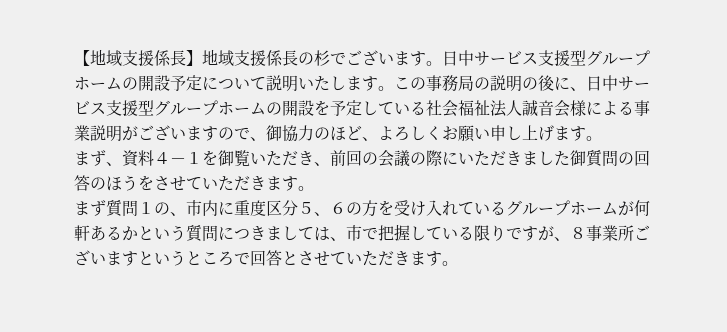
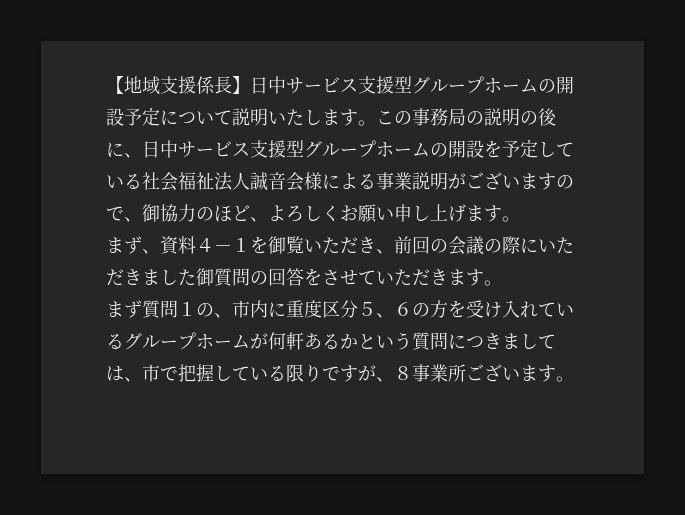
[202,49,442,66] 地域支援係長の杉でございます。 -> (250, 85) none
[90,175,138,191] のほう -> (304, 277) none
[138,250,442,266] というところで回答とさせていただきます -> (556, 373) none

